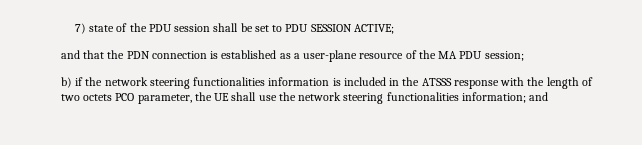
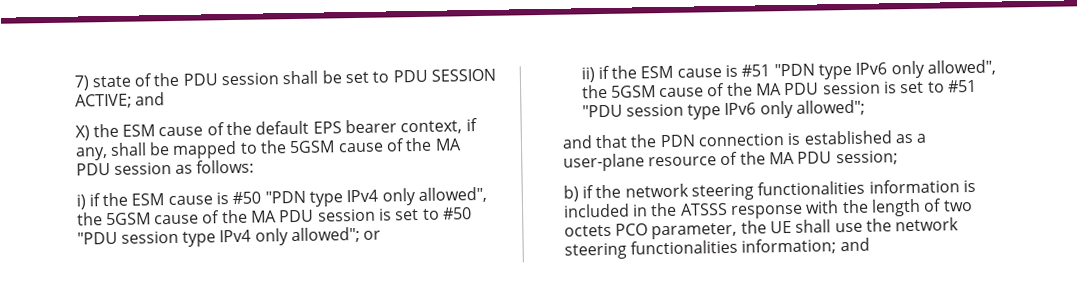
(394, 29) none -> [134,92,165,106] [74,118,478,141] [74,137,462,161] [75,159,255,176] [75,186,488,210] [76,207,473,226] [76,226,382,247] [580,59,997,83] [581,79,978,99] [581,99,866,120] and // X) the ESM cause of the default EPS bearer context, if any, shall be mapped to the 5GSM cause of the MA PDU session as follows: // i) if the ESM cause is #50 "PDN type IPv4 only allowed", the 5GSM cause of the MA PDU session is set to #50 "PDU session type IPv4 only allowed"; or // ii) if the ESM cause is #51 "PDN type IPv6 only allowed", the 5GSM cause of the MA PDU session is set to #51 "PDU session type IPv6 only allowed";

